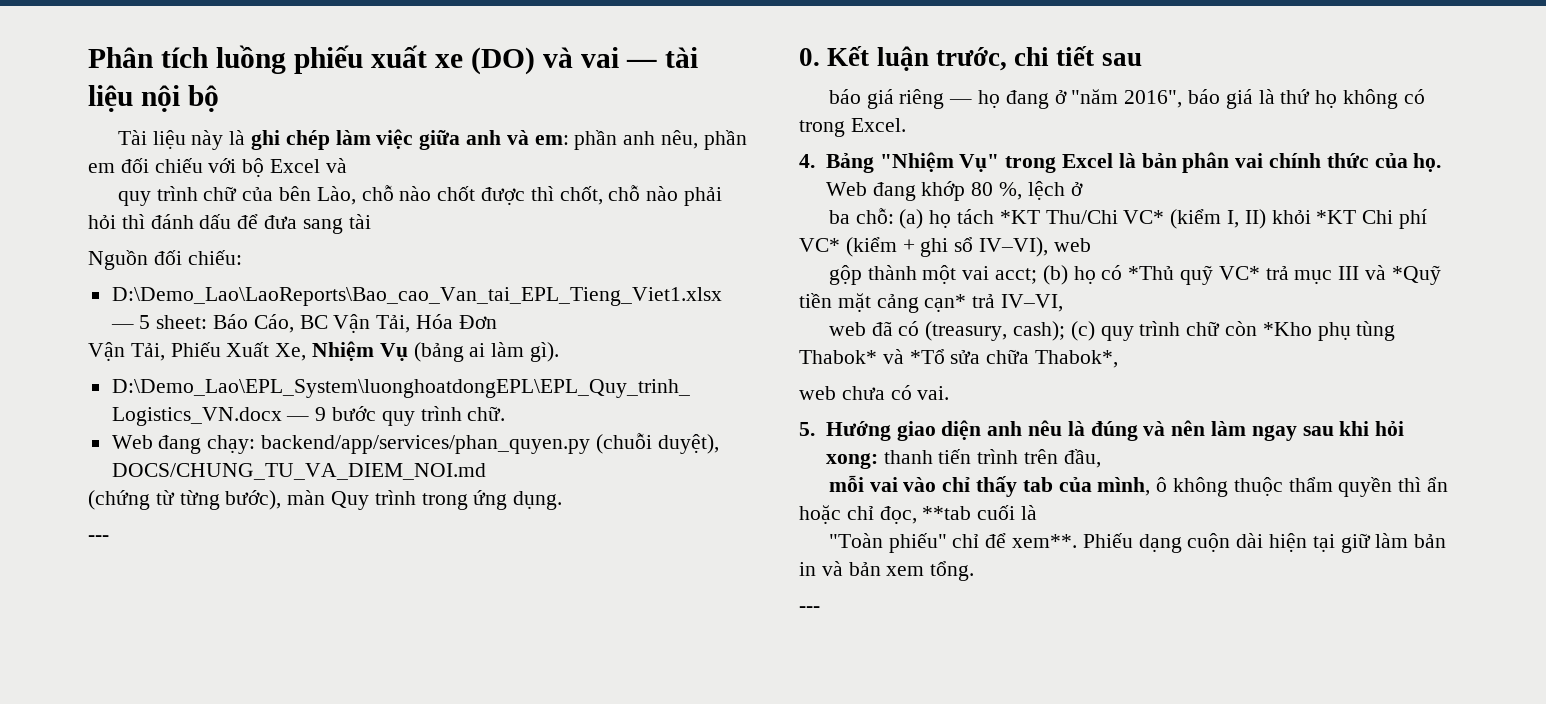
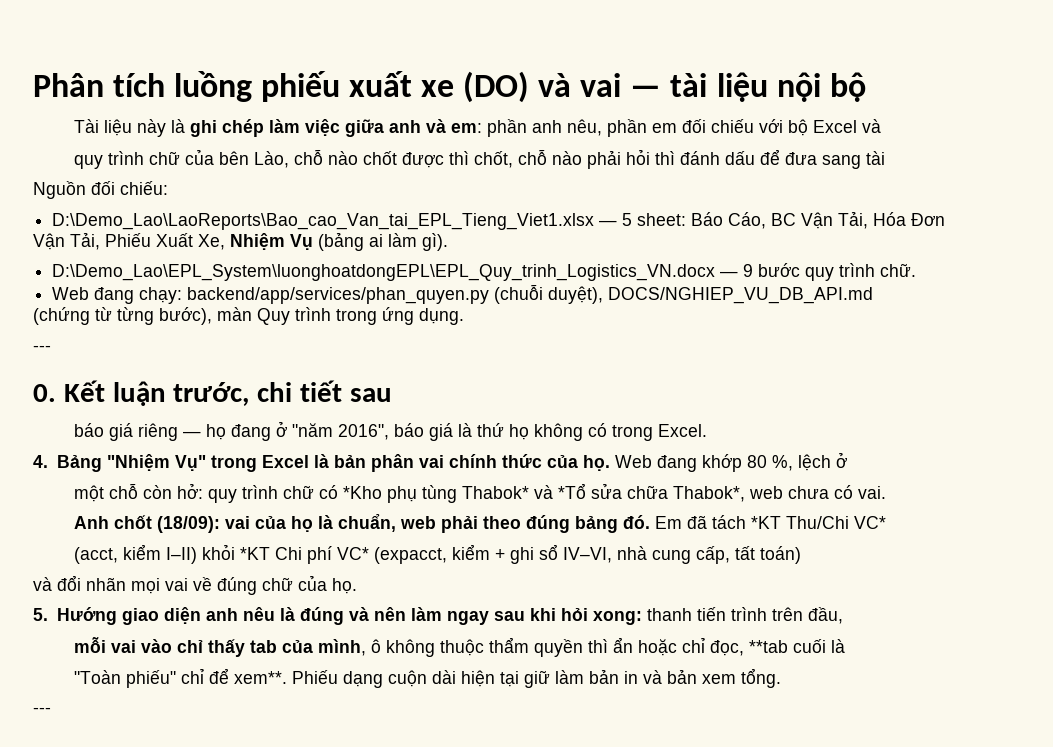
[111,463,486,480] DOCS/CHUNG_TU_VA_DIEM_NOI.md -> [608,287,874,304] DOCS/NGHIEP_VU_DB_API.md
[828,208,1428,229] [799,237,1091,257] [828,265,1441,285] [799,293,1064,313] [828,321,1258,341] ba chỗ: (a) họ tách *KT Thu/Chi VC* (kiểm I, II) khỏi *KT Chi phí VC* (kiểm + ghi sổ IV–VI), web // gộp thành một vai acct; (b) họ có *Thủ quỹ VC* trả mục III và *Quỹ tiền mặt cảng cạn* trả IV–VI, // web đã có (treasury, cash); (c) quy trình chữ còn -> [74,483,339,503] một chỗ còn hở: quy trình chữ có
(1119, 359) // -> (746, 494) none
(950, 393) none -> [74,514,887,533] [74,544,802,564] [33,575,357,595] // Anh chốt (18/09): vai của họ là chuẩn, web phải theo đúng bảng đó. Em đã tách *KT Thu/Chi VC* // (acct, kiểm I–II) khỏi *KT Chi phí VC* (expacct, kiểm + ghi sổ IV–VI, nhà cung cấp, tất toán) // và đổi nhãn mọi vai về đúng chữ của họ.

